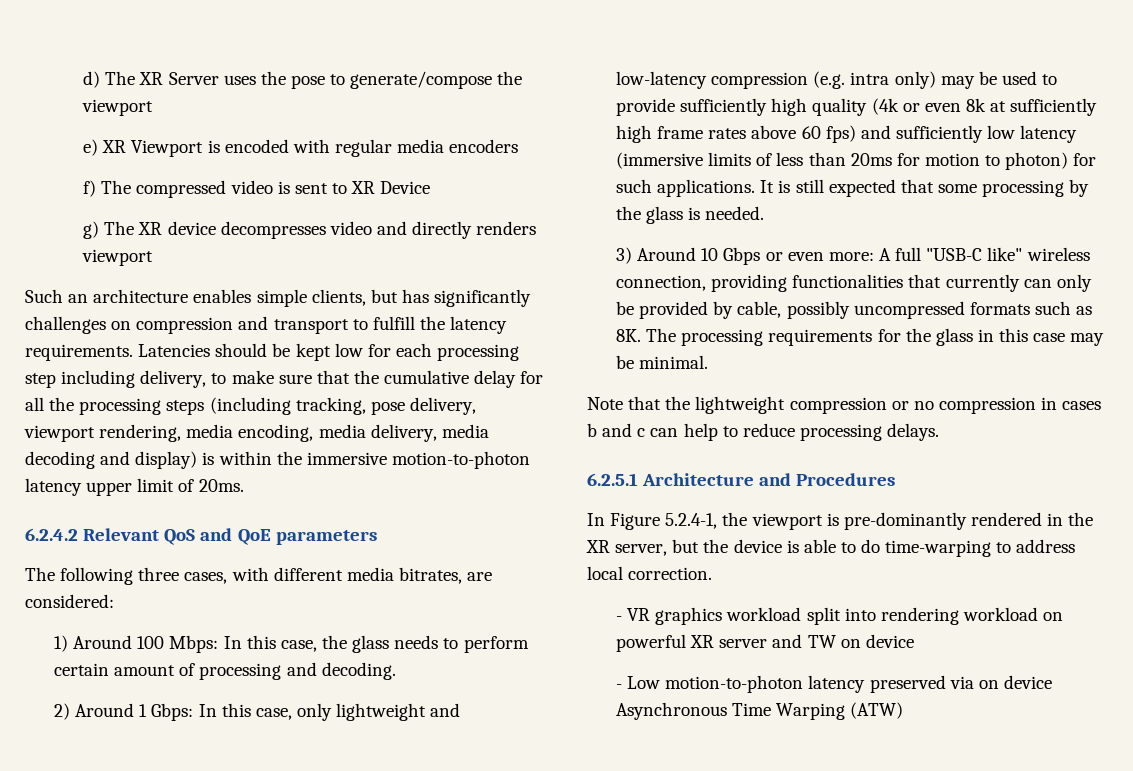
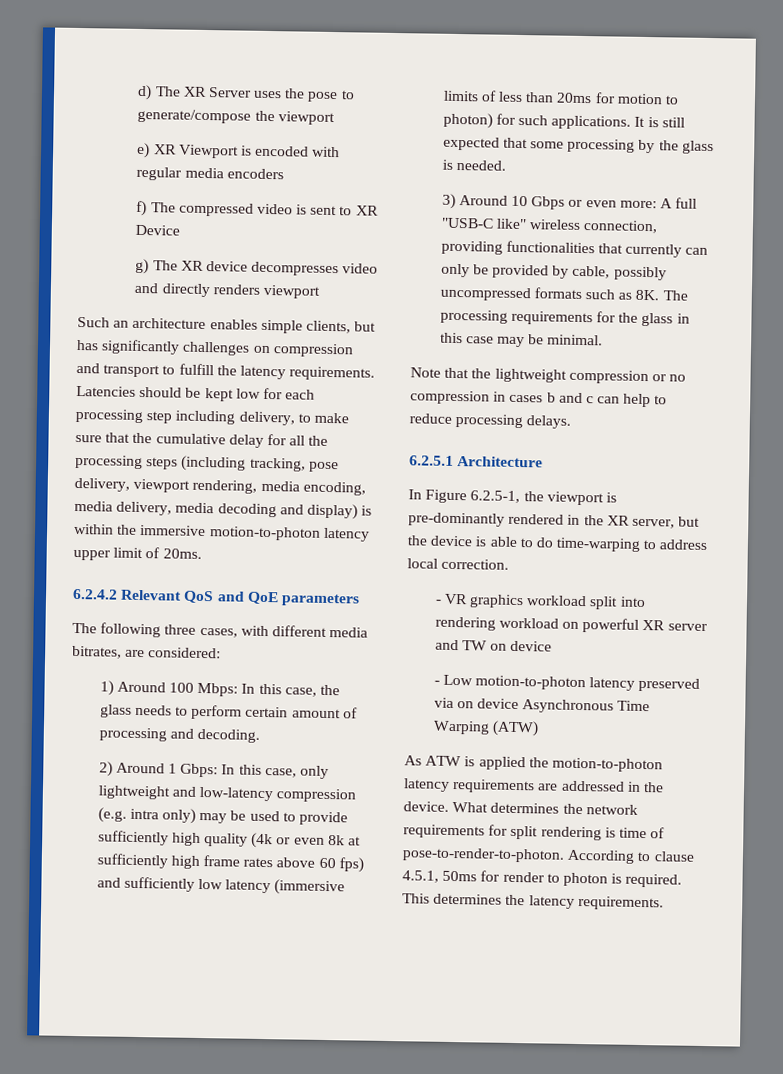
[759,473,896,486] and Procedures -> (544, 462) none
[665,513,718,529] 5.2.4-1, -> [470,490,521,504] 6.2.5-1,
(904, 710) none -> [404,755,663,773] [403,778,664,794] [403,801,638,815] [403,824,666,841] [402,847,695,864] [402,870,683,888] [402,893,664,911] // As ATW is applied the motion-to-photon latency requirements are addressed in the device. What determines the network requirements for split rendering is time of pose-to-render-to-photon. According to clause 4.5.1, 50ms for render to photon is required. This determines the latency requirements.

